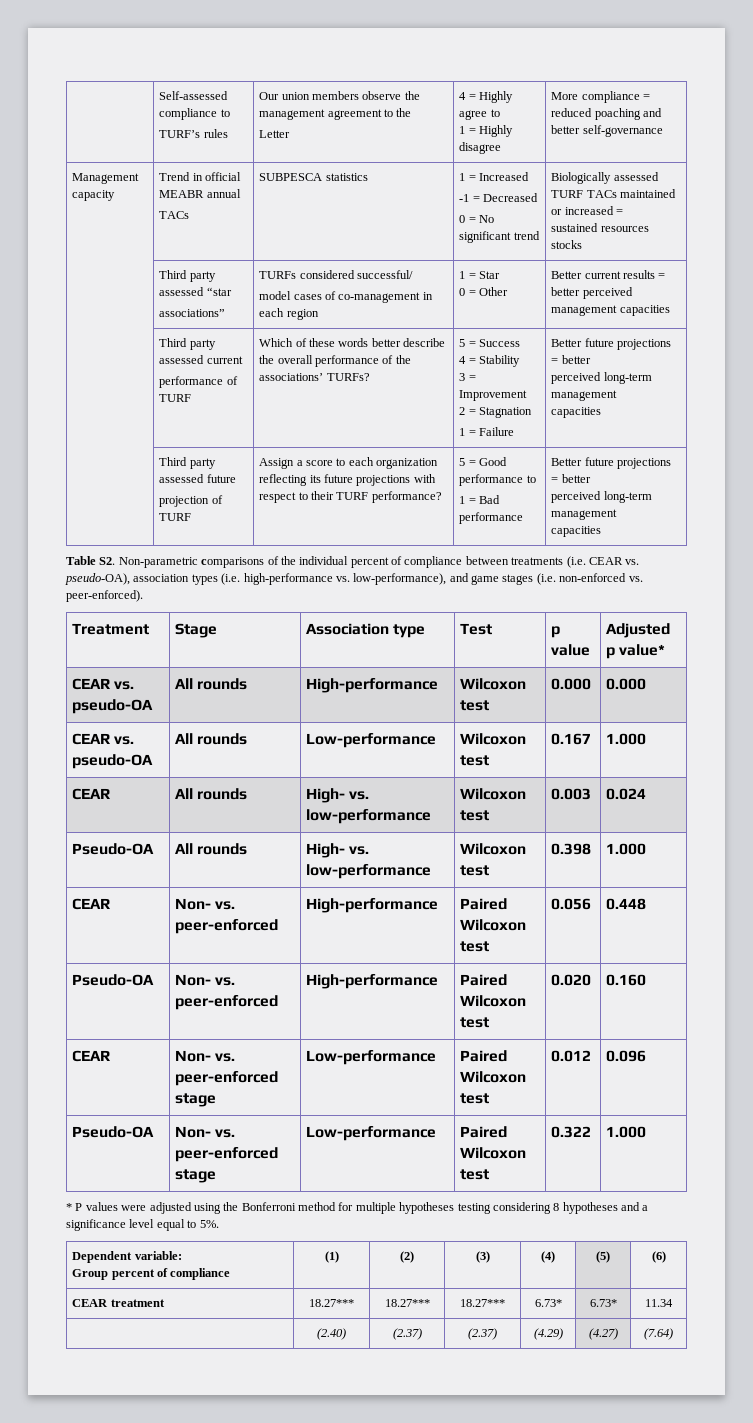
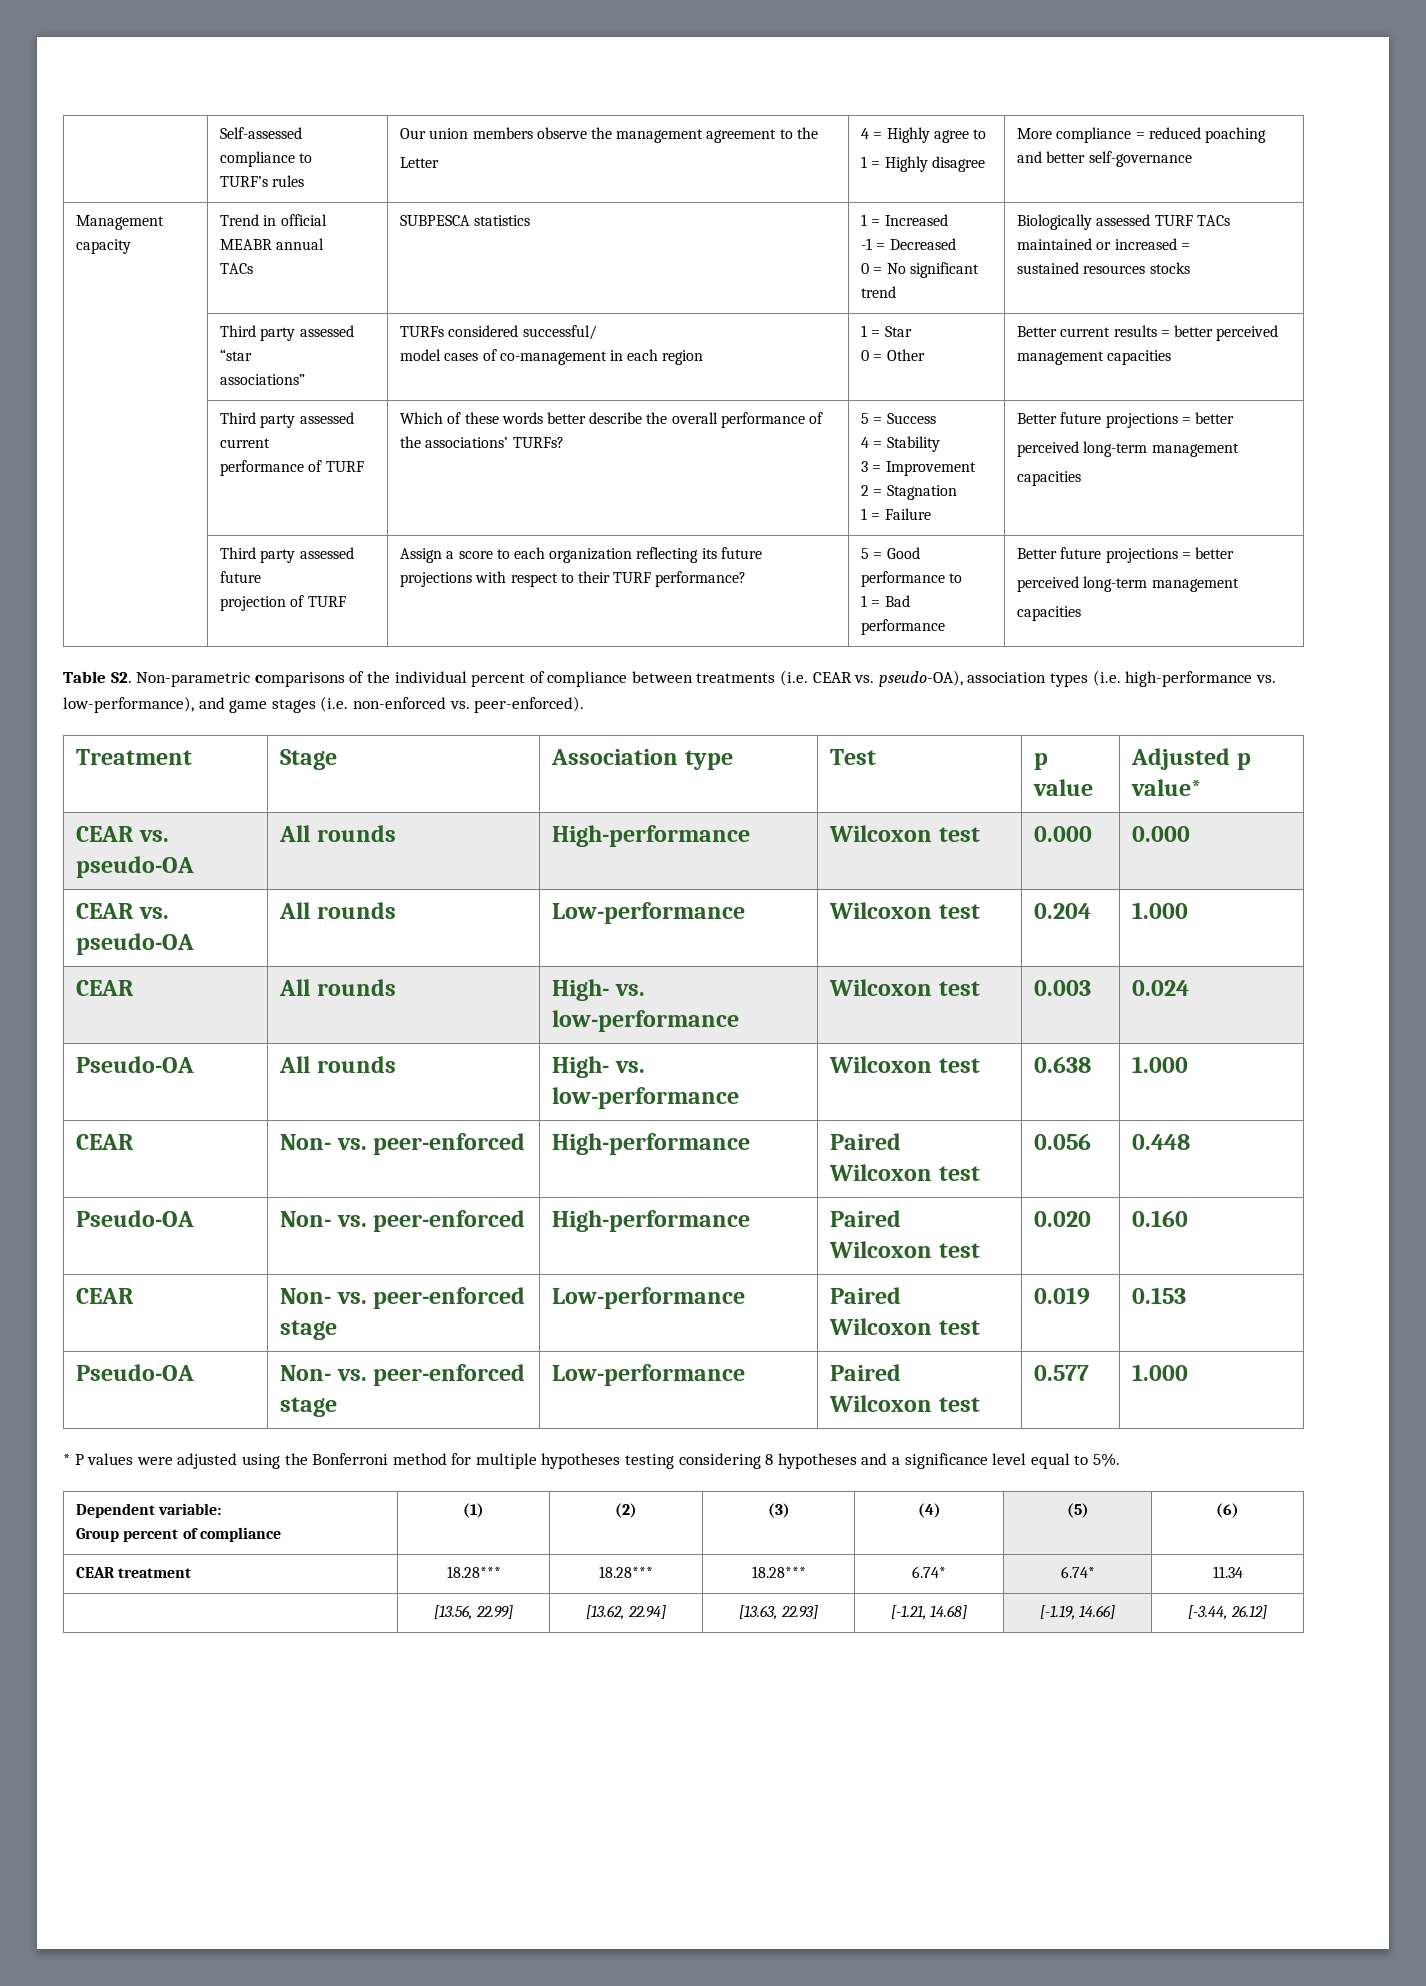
[551,733,592,745] 0.167 -> [1034,903,1092,919] 0.204
[551,843,592,855] 0.398 -> [1034,1056,1092,1073] 0.638
[551,1050,592,1062] [606,1050,647,1062] 0.012 | 0.096 -> [1034,1287,1091,1305] [1132,1287,1187,1304] 0.019 | 0.153
[551,1126,592,1138] 0.322 -> [1034,1365,1090,1381] 0.577
[309,1299,354,1307] [384,1299,430,1307] [460,1299,505,1307] [534,1299,562,1307] [589,1299,617,1307] [645,1299,673,1307] [317,1328,346,1340] [392,1328,422,1340] [468,1328,497,1340] [533,1328,563,1340] [588,1328,618,1340] [644,1328,673,1340] 18.27*** | 18.27*** | 18.27*** | 6.73* | 6.73* | 11.34 // | (2.40) | (2.37) | (2.37) | (4.29) | (4.27) | (7.64) -> [446,1566,501,1578] [599,1566,653,1578] [751,1566,806,1578] [912,1566,946,1578] [1060,1566,1095,1578] [1212,1566,1243,1578] [434,1605,513,1620] [586,1605,666,1620] [739,1605,818,1620] [890,1605,968,1620] [1039,1605,1116,1620] [1188,1605,1267,1620] 18.28*** | 18.28*** | 18.28*** | 6.74* | 6.74* | 11.34 // | [13.56, 22.99] | [13.62, 22.94] | [13.63, 22.93] | [-1.21, 14.68] | [-1.19, 14.66] | [-3.44, 26.12]

